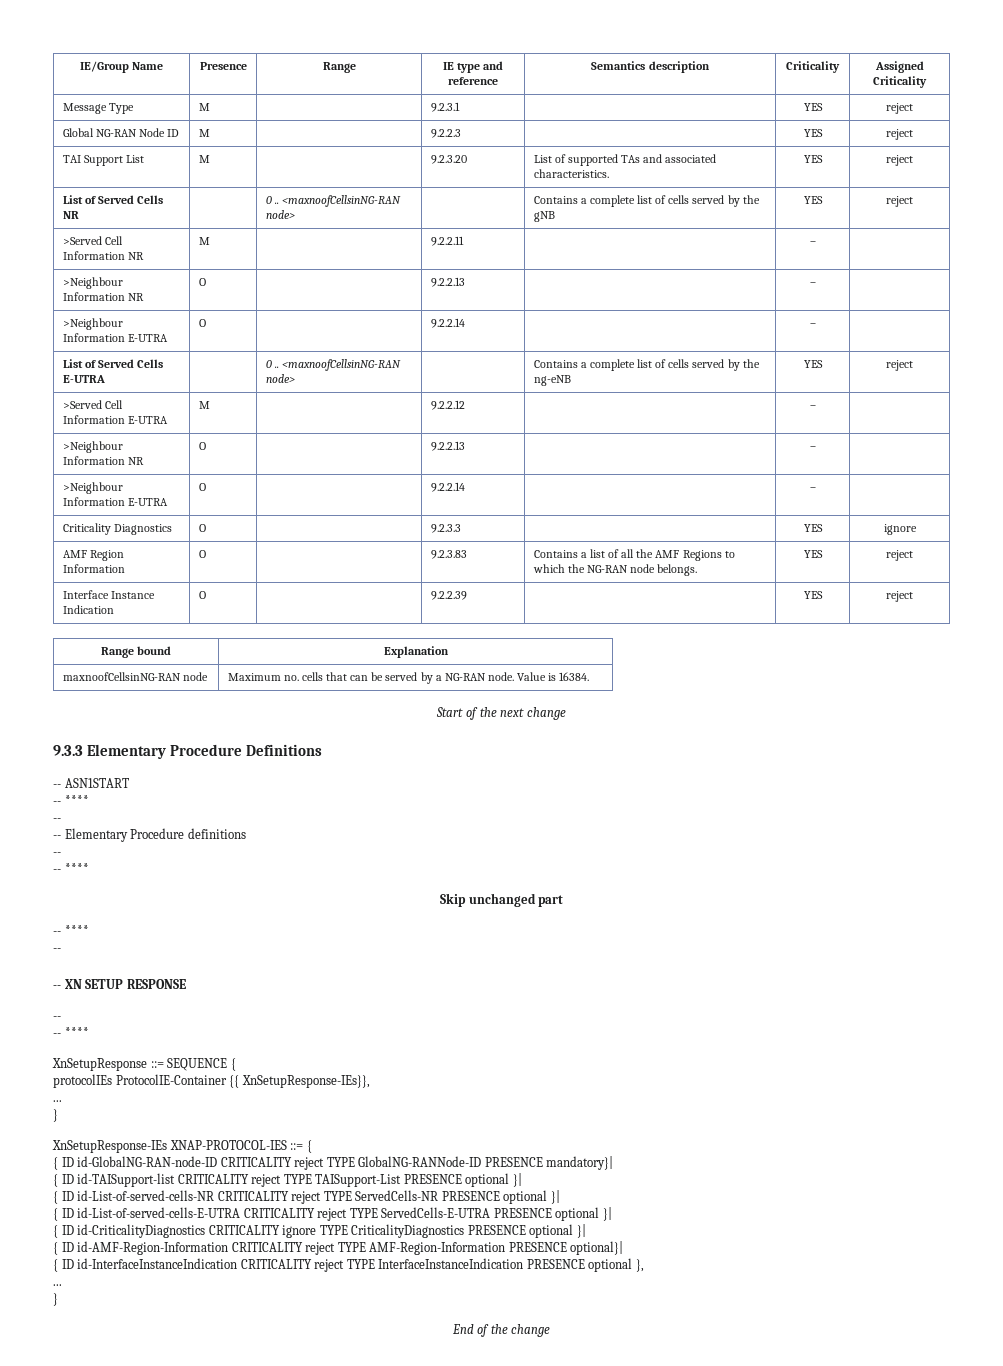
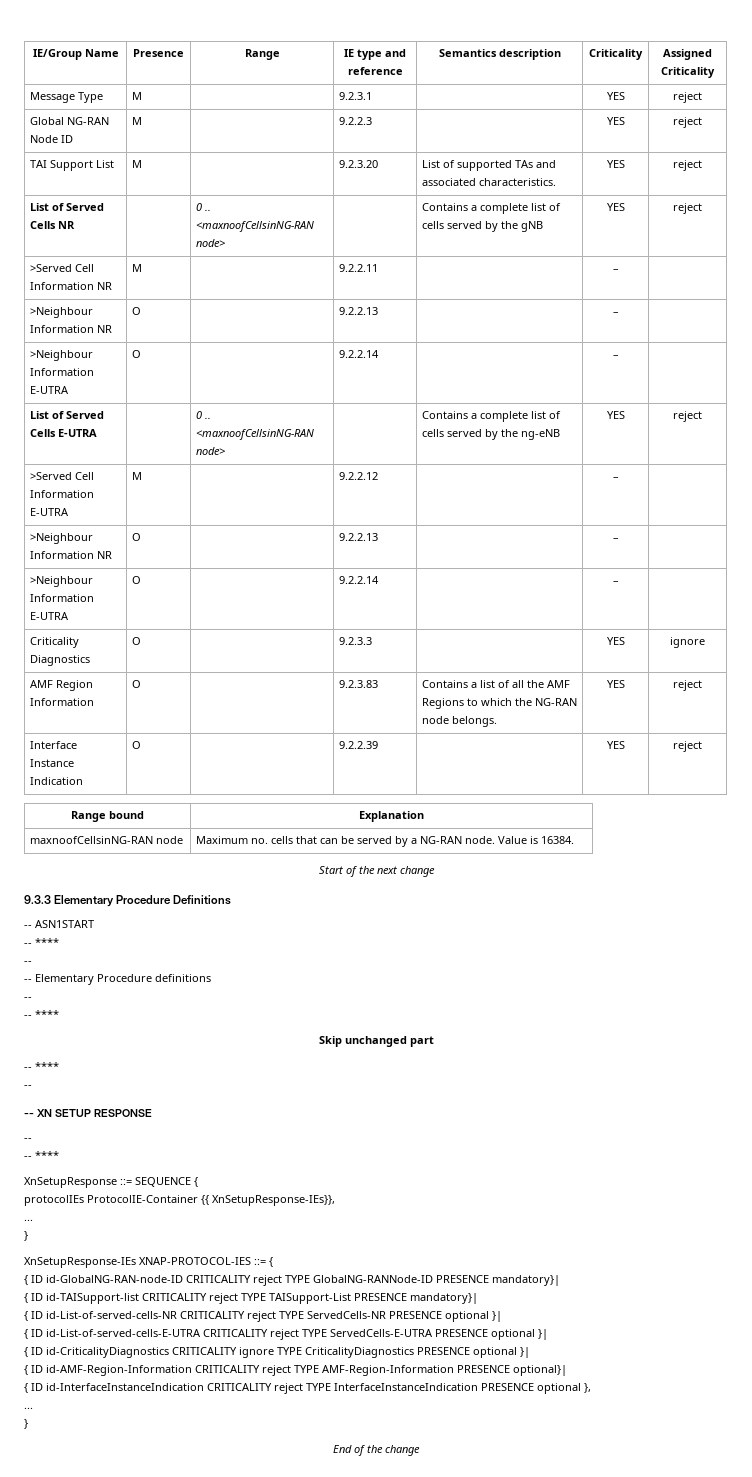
[465,1173,522,1187] optional }| -> [410,1293,478,1304] mandatory}|

